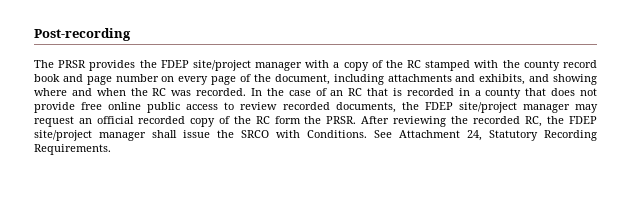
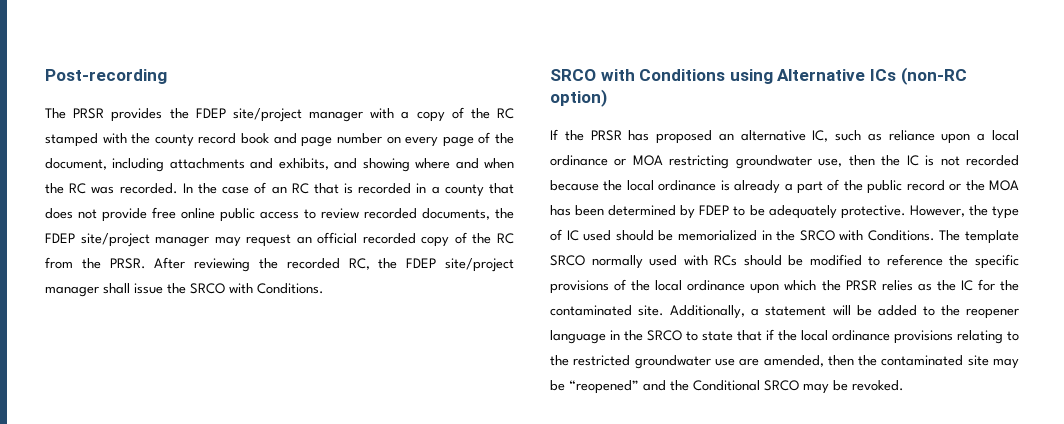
[274,116,301,124] form -> [45,257,73,269] from
[374,130,597,141] [34,144,111,155] See Attachment 24, Statutory Recording Requirements. -> [550,67,967,85] [550,89,607,107] [550,129,1019,144] [550,155,1019,169] [550,179,1019,194] [550,205,1019,219] [550,229,1019,244] [550,254,1019,269] [550,279,1019,294] [550,305,1020,319] [550,329,1019,344] [550,355,1019,369] [550,380,904,394] // SRCO with Conditions using Alternative ICs (non-RC option) // If the PRSR has proposed an alternative IC, such as reliance upon a local ordinance or MOA restricting groundwater use, then the IC is not recorded because the local ordinance is already a part of the public record or the MOA has been determined by FDEP to be adequately protective. However, the type of IC used should be memorialized in the SRCO with Conditions. The template SRCO normally used with RCs should be modified to reference the specific provisions of the local ordinance upon which the PRSR relies as the IC for the contaminated site. Additionally, a statement will be added to the reopener language in the SRCO to state that if the local ordinance provisions relating to the restricted groundwater use are amended, then the contaminated site may be “reopened” and the Conditional SRCO may be revoked.

